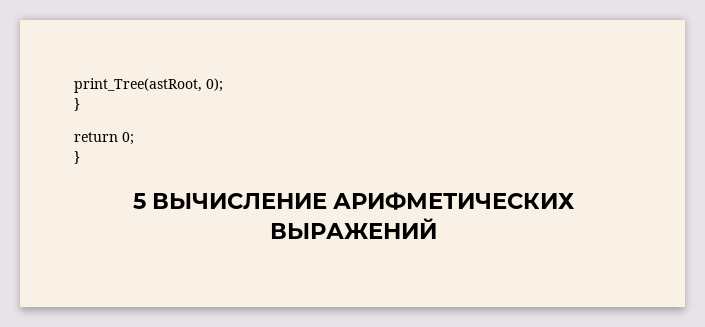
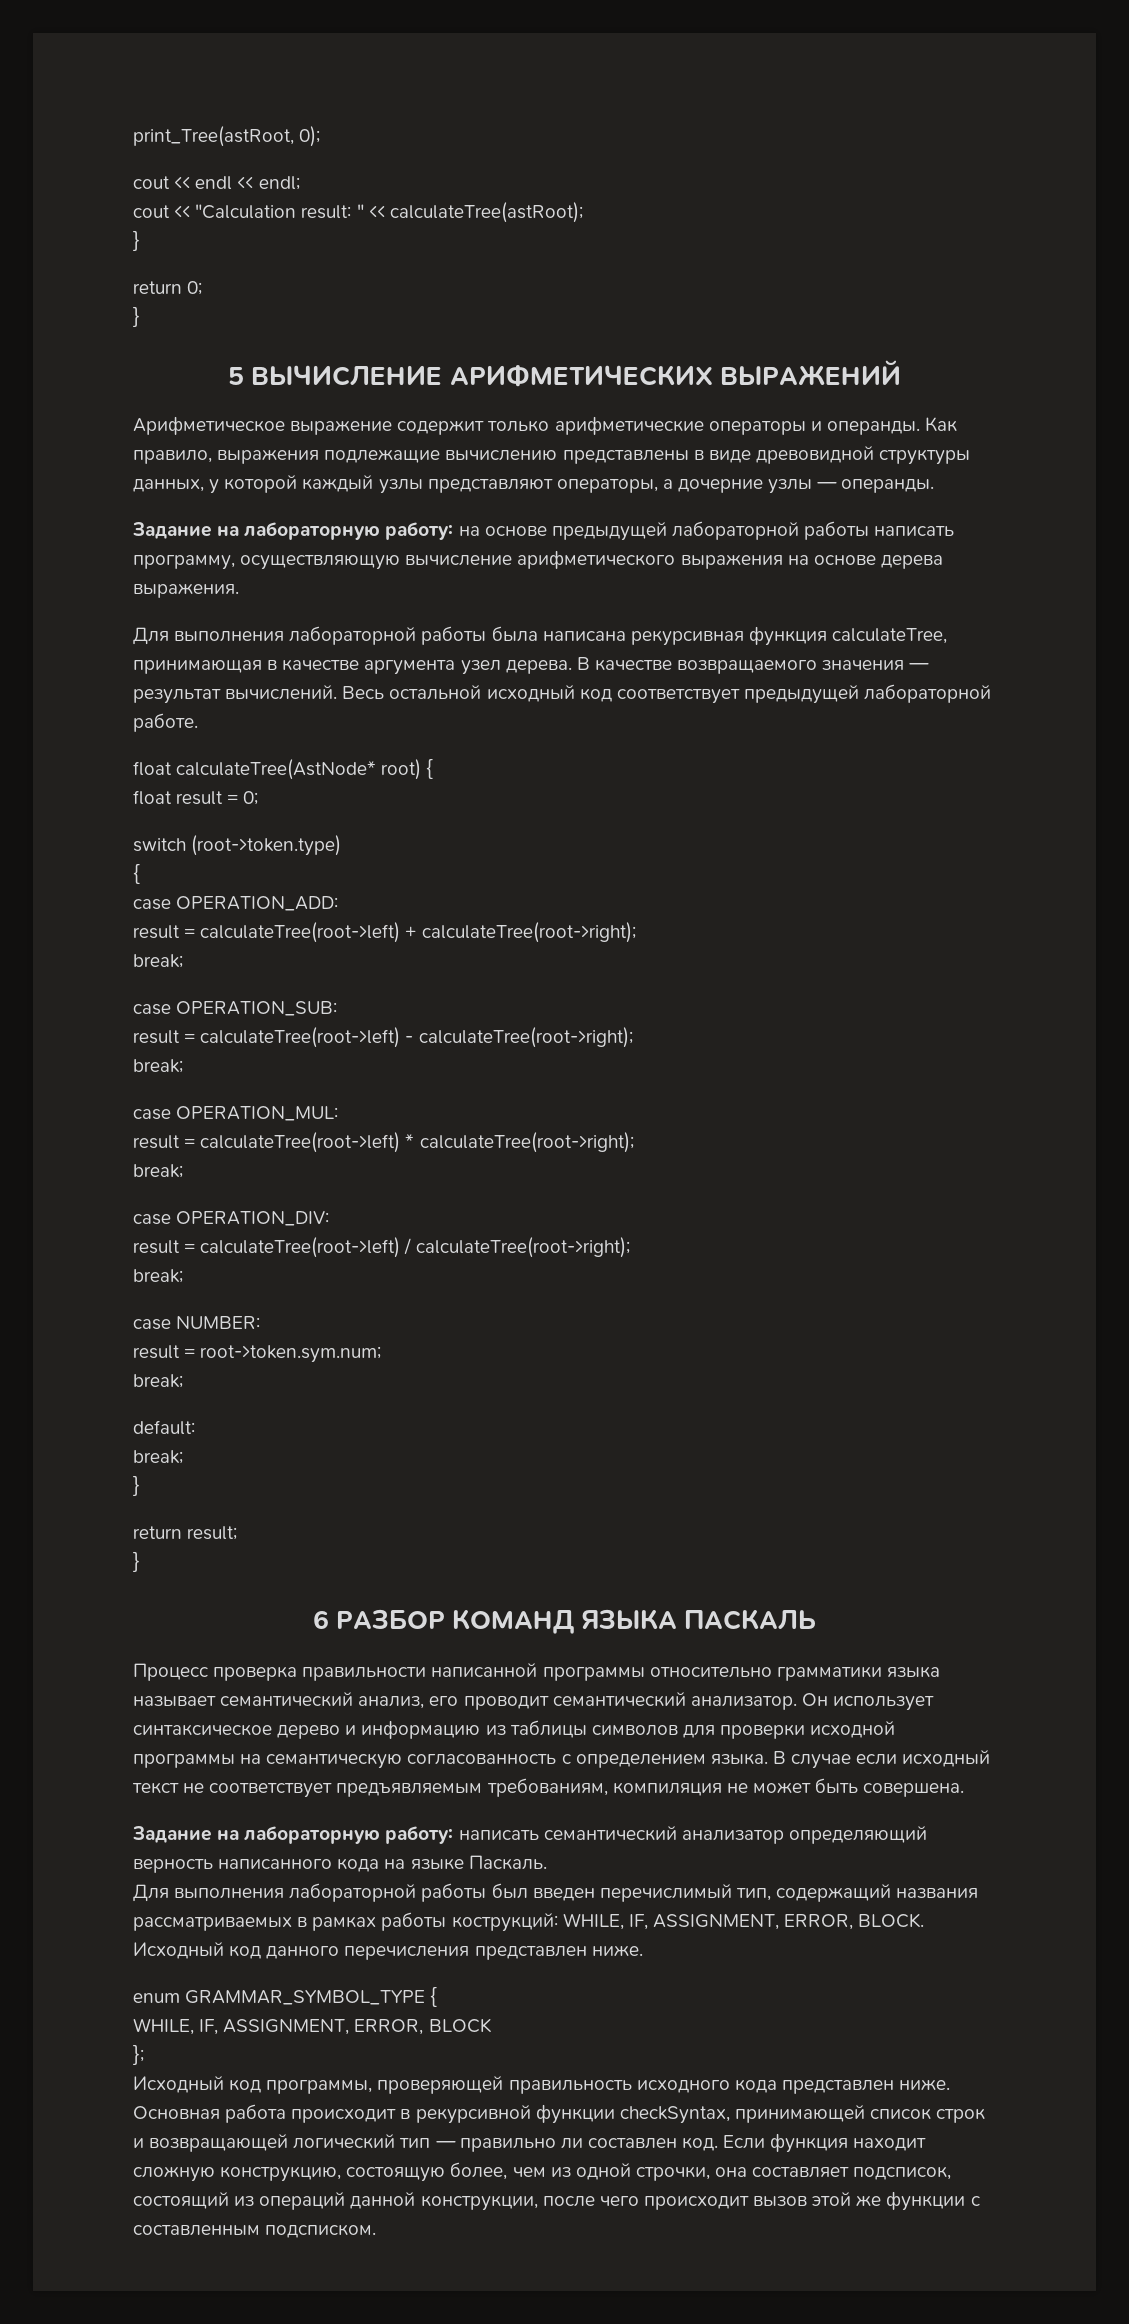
(223, 85) none -> [133,176,300,190] [133,202,583,223] // cout << endl << endl; // cout << "Calculation result: " << calculateTree(astRoot);
(437, 228) none -> [133,416,958,435] [133,446,971,465] [133,475,935,494] [132,521,955,541] [133,550,943,570] [133,583,239,598] [133,626,948,646] [133,657,930,675] [133,684,992,704] [133,713,198,732] [133,759,434,780] [133,790,259,805] [133,835,342,856] [133,864,140,884] [133,896,339,911] [133,922,636,943] [133,954,183,968] [133,1001,338,1016] [133,1027,633,1048] [133,1059,183,1073] [133,1106,339,1121] [133,1132,634,1153] [133,1164,183,1178] [133,1211,330,1226] [133,1237,630,1258] [133,1269,183,1283] [133,1316,261,1330] [133,1345,382,1363] [133,1374,183,1388] [133,1420,195,1435] [133,1450,183,1464] [133,1476,140,1496] [133,1526,238,1540] [133,1552,140,1572] [312,1608,817,1634] [133,1663,940,1681] [133,1692,935,1711] [133,1720,896,1739] [133,1750,991,1769] [132,1778,965,1798] [132,1826,927,1844] [133,1855,547,1873] [133,1883,979,1902] [133,1912,925,1932] [133,1942,643,1960] [133,1987,438,2007] [133,2018,492,2035] [133,2045,144,2065] [133,2076,951,2094] [133,2104,986,2124] [133,2133,927,2153] [133,2162,952,2182] [133,2191,981,2211] [133,2224,377,2238] // Арифметическое выражение содержит только арифметические операторы и операнды. Как правило, выражения подлежащие вычислению представлены в виде древовидной структуры данных, у которой каждый узлы представляют операторы, а дочерние узлы — операнды. // Задание на лабораторную работу: на основе предыдущей лабораторной работы написать программу, осуществляющую вычисление арифметического выражения на основе дерева выражения. // Для выполнения лабораторной работы была написана рекурсивная функция calculateTree, принимающая в качестве аргумента узел дерева. В качестве возвращаемого значения — результат вычислений. Весь остальной исходный код соответствует предыдущей лабораторной работе. // float calculateTree(AstNode* root) { // float result = 0; // switch (root->token.type) // { // case OPERATION_ADD: // result = calculateTree(root->left) + calculateTree(root->right); // break; // case OPERATION_SUB: // result = calculateTree(root->left) - calculateTree(root->right); // break; // case OPERATION_MUL: // result = calculateTree(root->left) * calculateTree(root->right); // break; // case OPERATION_DIV: // result = calculateTree(root->left) / calculateTree(root->right); // break; // case NUMBER: // result = root->token.sym.num; // break; // default: // break; // } // return result; // } // 6 РАЗБОР КОМАНД ЯЗЫКА ПАСКАЛЬ // Процесс проверка правильности написанной программы относительно грамматики языка называет семантический анализ, его проводит семантический анализатор. Он использует синтаксическое дерево и информацию из таблицы символов для проверки исходной программы на семантическую согласованность с определением языка. В случае если исходный текст не соответствует предъявляемым требованиям, компиляция не может быть совершена. // Задание на лабораторную работу: написать семантический анализатор определяющий верность написанного кода на языке Паскаль. // Для выполнения лабораторной работы был введен перечислимый тип, содержащий названия рассматриваемых в рамках работы кострукций: WHILE, IF, ASSIGNMENT, ERROR, BLOCK. Исходный код данного перечисления представлен ниже. // enum GRAMMAR_SYMBOL_TYPE { // WHILE, IF, ASSIGNMENT, ERROR, BLOCK // }; // Исходный код программы, проверяющей правильность исходного кода представлен ниже. Основная работа происходит в рекурсивной функции checkSyntax, принимающей список строк и возвращающей логический тип — правильно ли составлен код. Если функция находит сложную конструкцию, состоящую более, чем из одной строчки, она составляет подсписок, состоящий из операций данной конструкции, после чего происходит вызов этой же функции с составленным подсписком.

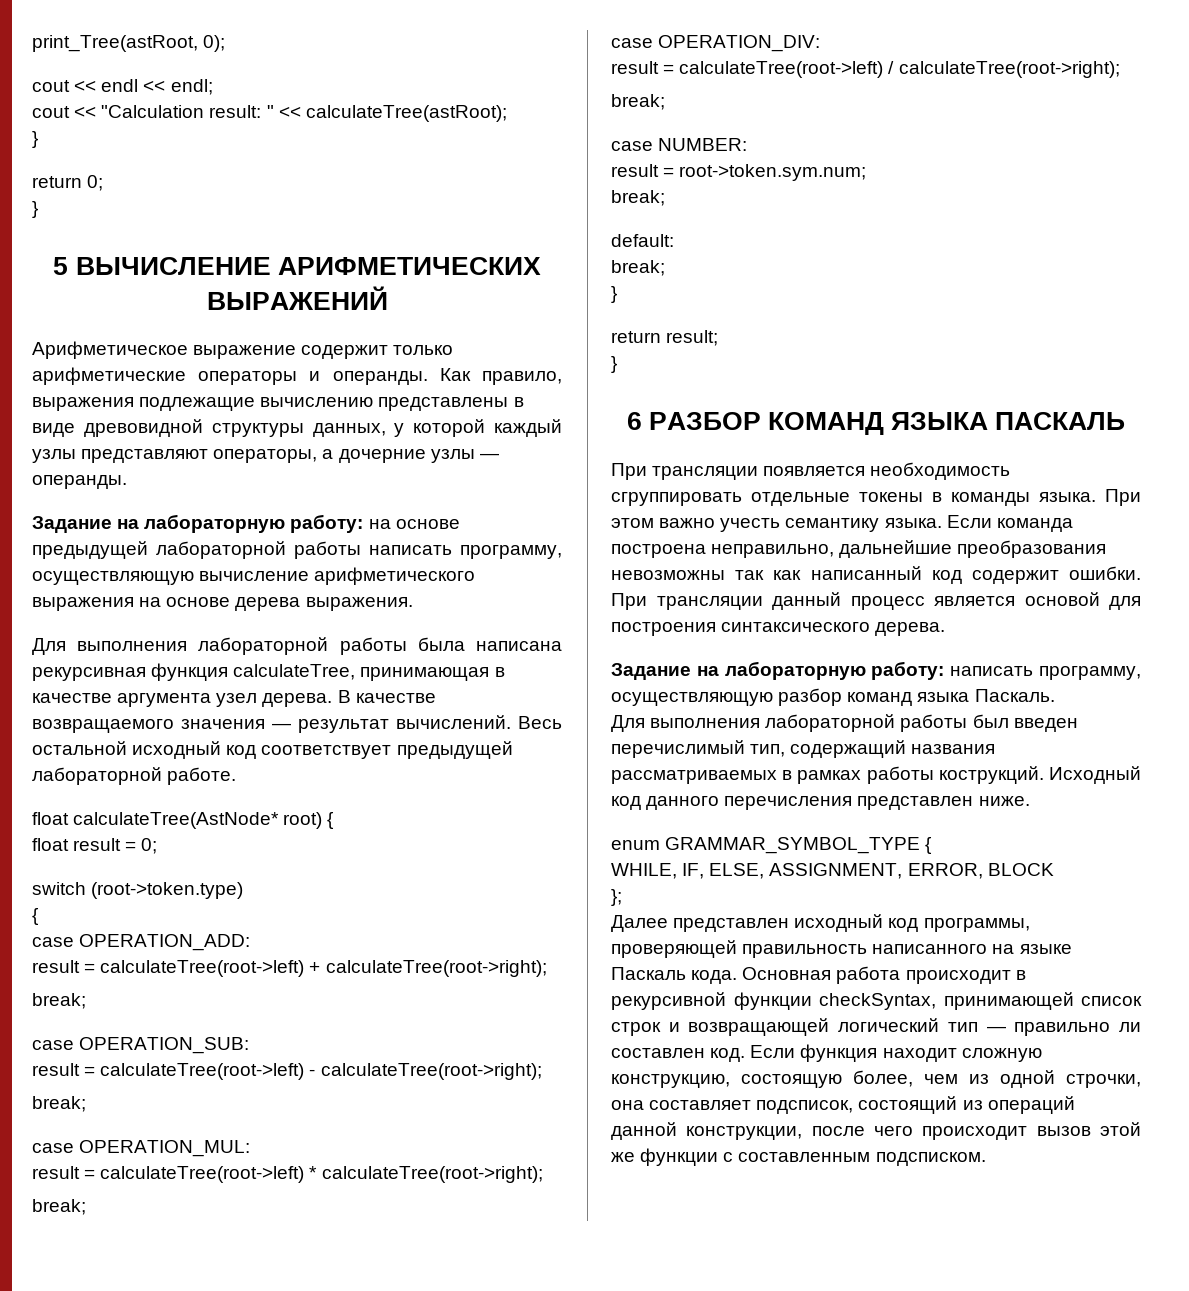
[133,1663,940,1681] [133,1692,935,1711] [133,1720,896,1739] [133,1750,991,1769] [132,1778,965,1798] Процесс проверка правильности написанной программы относительно грамматики языка называет семантический анализ, его проводит семантический анализатор. Он использует синтаксическое дерево и информацию из таблицы символов для проверки исходной программы на семантическую согласованность с определением языка. В случае если исходный текст не соответствует предъявляемым требованиям, компиляция не может быть совершена. -> [611,462,1011,480] [611,489,1141,506] [611,515,1073,532] [611,540,1107,558] [611,566,1141,584] [611,592,1141,610] [611,622,946,636] При трансляции появляется необходимость сгруппировать отдельные токены в команды языка. При этом важно учесть семантику языка. Если команда построена неправильно, дальнейшие преобразования невозможны так как написанный код содержит ошибки. При трансляции данный процесс является основой для построения синтаксического дерева.
[543,1826,927,1844] [133,1858,464,1873] семантический анализатор определяющий верность написанного кода на языке -> [1039,666,1141,680] [611,688,970,706] программу, осуществляющую разбор команд языка
[451,1913,925,1932] кострукций: WHILE, IF, ASSIGNMENT, ERROR, BLOCK. -> [938,766,1044,784] кострукций.
(219, 2027) none -> [709,863,765,879] ELSE,
[133,2076,224,2093] Исходный -> [611,914,884,932] Далее представлен исходный
[636,2079,951,2094] исходного кода представлен ниже. -> [872,944,1072,954] [611,967,738,984] написанного на языке Паскаль кода.

